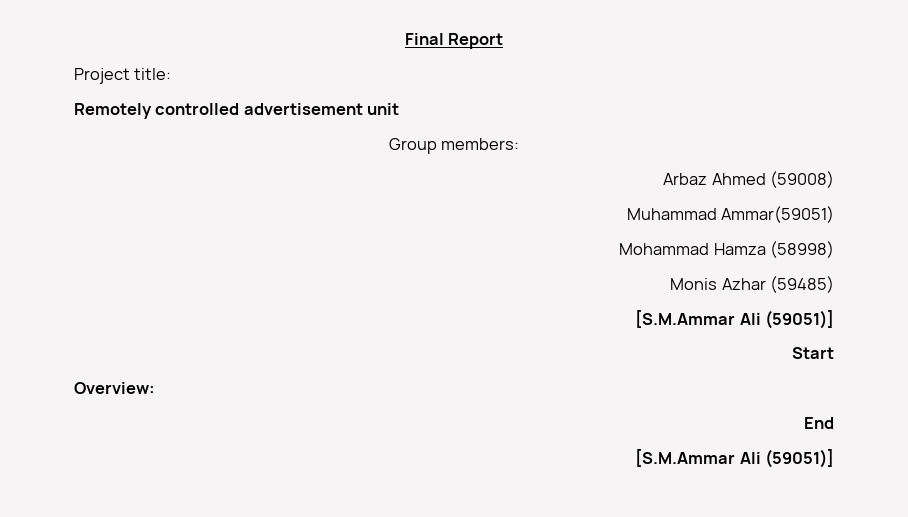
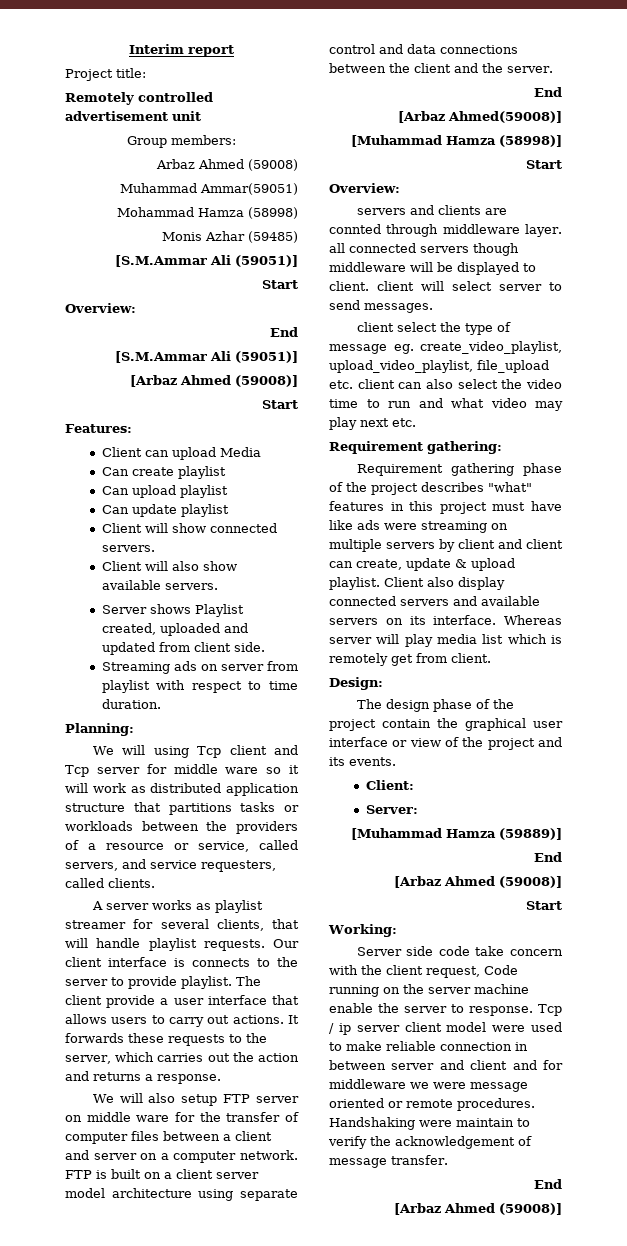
[404,33,504,49] Final Report -> [129,44,234,57] Interim report
(835, 458) none -> [130,375,298,387] [262,400,298,409] [65,424,132,433] [101,447,261,460] [101,466,226,479] [101,485,228,498] [101,504,229,517] [101,523,277,533] [101,545,155,552] [101,561,237,571] [101,580,218,590] [101,604,244,617] [101,623,248,636] [101,642,265,655] [101,661,298,674] [101,680,298,693] [101,699,161,709] [65,723,134,736] [92,745,298,758] [65,764,299,777] [65,783,299,796] [65,802,299,815] [65,821,298,834] [65,840,298,852] [65,859,276,872] [65,878,155,888] [91,900,263,913] [65,919,299,931] [65,938,299,951] [65,957,298,967] [65,976,261,989] [65,995,299,1008] [65,1014,299,1027] [65,1033,267,1046] [65,1052,299,1064] [65,1071,221,1084] [92,1093,299,1106] [65,1112,299,1122] [65,1131,272,1144] [65,1150,298,1163] [65,1169,259,1179] [65,1188,298,1201] [329,44,518,54] [329,63,553,73] [534,87,562,97] [398,111,562,123] [351,135,562,147] [526,160,562,169] [329,183,400,193] [356,205,507,215] [329,224,563,237] [329,243,519,256] [329,262,536,275] [329,281,562,291] [329,300,433,313] [356,322,511,335] [329,341,562,354] [329,360,549,373] [329,379,562,389] [329,398,563,411] [329,417,416,430] [329,441,502,454] [356,463,562,476] [329,482,532,495] [329,501,562,514] [329,520,508,533] [329,539,563,552] [329,558,515,571] [329,577,505,590] [329,596,540,606] [329,615,562,625] [329,634,562,647] [329,653,491,666] [329,677,383,690] [356,699,514,712] [329,718,563,731] [329,737,562,750] [329,757,396,766] [365,780,414,790] [365,805,418,814] [351,828,562,840] [534,852,562,862] [394,876,562,888] [526,901,562,910] [328,924,397,937] [356,946,563,956] [329,965,518,978] [329,984,529,997] [329,1003,563,1016] [329,1022,562,1035] [329,1041,528,1051] [329,1060,563,1070] [329,1079,528,1092] [329,1098,535,1111] [329,1117,530,1130] [328,1136,532,1149] [329,1155,448,1168] [534,1179,562,1189] [394,1203,562,1215] // [Arbaz Ahmed (59008)] // Start // Features: // Client can upload Media // Can create playlist // Can upload playlist // Can update playlist // Client will show connected servers. // Client will also show available servers. // Server shows Playlist created, uploaded and updated from client side. // Streaming ads on server from playlist with respect to time duration. // Planning: // We will using Tcp client and Tcp server for middle ware so it will work as distributed application structure that partitions tasks or workloads between the providers of a resource or service, called servers, and service requesters, called clients. // A server works as playlist streamer for several clients, that will handle playlist requests. Our client interface is connects to the server to provide playlist. The client provide a user interface that allows users to carry out actions. It forwards these requests to the server, which carries out the action and returns a response. // We will also setup FTP server on middle ware for the transfer of computer files between a client and server on a computer network. FTP is built on a client server model architecture using separate control and data connections between the client and the server. // End // [Arbaz Ahmed(59008)] // [Muhammad Hamza (58998)] // Start // Overview: // servers and clients are connted through middleware layer. all connected servers though middleware will be displayed to client. client will select server to send messages. // client select the type of message eg. create_video_playlist, upload_video_playlist, file_upload etc. client can also select the video time to run and what video may play next etc. // Requirement gathering: // Requirement gathering phase of the project describes "what" features in this project must have like ads were streaming on multiple servers by client and client can create, update & upload playlist. Client also display connected servers and available servers on its interface. Whereas server will play media list which is remotely get from client. // Design: // The design phase of the project contain the graphical user interface or view of the project and its events. // Client: // Server: // [Muhammad Hamza (59889)] // End // [Arbaz Ahmed (59008)] // Start // Working: // Server side code take concern with the client request, Code running on the server machine enable the server to response. Tcp / ip server client model were used to make reliable connection in between server and client and for middleware we were message oriented or remote procedures. Handshaking were maintain to verify the acknowledgement of message transfer. // End // [Arbaz Ahmed (59008)]

